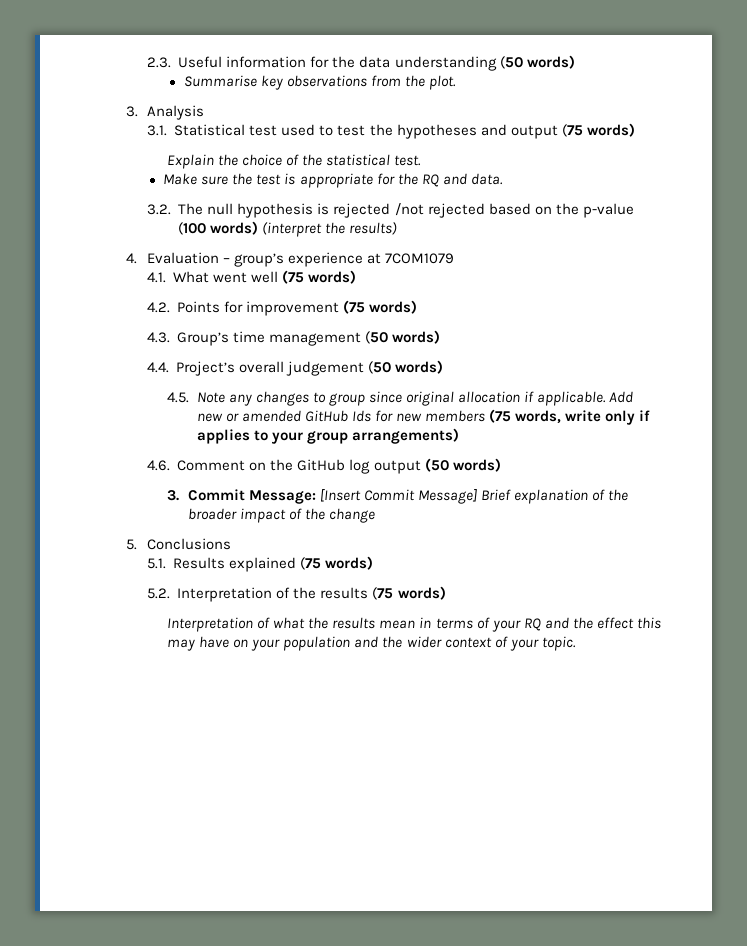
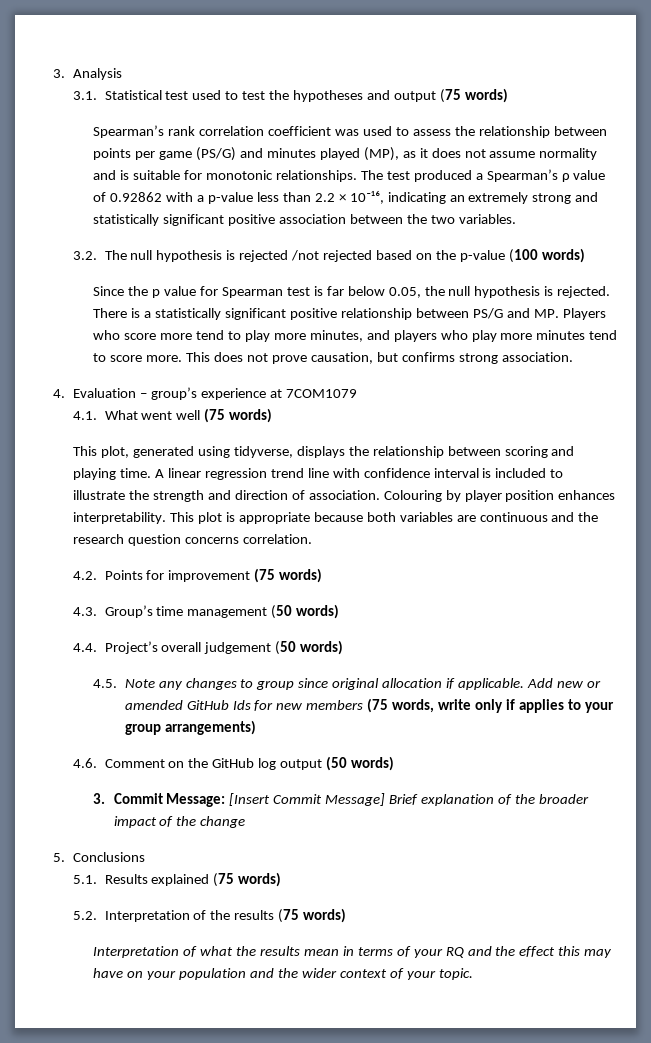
[146,55,575,71] [183,75,456,90] 2.3. Useful information for the data understanding (50 words) // Summarise key observations from the plot. // -> (53, 73) none
[167,154,422,169] [163,173,503,188] Explain the choice of the statistical test. // Make sure the test is appropriate for the RQ and data. -> [93,125,607,138] [93,147,598,161] [93,169,606,182] [93,190,599,204] [93,214,516,226] Spearman’s rank correlation coefficient was used to assess the relationship between points per game (PS/G) and minutes played (MP), as it does not assume normality and is suitable for monotonic relationships. The test produced a Spearman’s ρ value of 0.92862 with a p-value less than 2.2 × 10⁻¹⁶, indicating an extremely strong and statistically significant positive association between the two variables.
[262,222,398,237] (interpret the results) -> [93,286,611,298] [93,308,606,320] [93,330,618,342] [93,352,573,364] // Since the p value for Spearman test is far below 0.05, the null hypothesis is rejected. There is a statistically significant positive relationship between PS/G and MP. Players who score more tend to play more minutes, and players who play more minutes tend to score more. This does not prove causation, but confirms strong association.
(357, 277) none -> [73,446,575,458] [73,468,564,480] [73,490,616,502] [73,512,599,524] [73,534,313,546] // This plot, generated using tidyverse, displays the relationship between scoring and playing time. A linear regression trend line with confidence interval is included to illustrate the strength and direction of association. Colouring by player position enhances interpretability. This plot is appropriate because both variables are continuous and the research question concerns correlation.

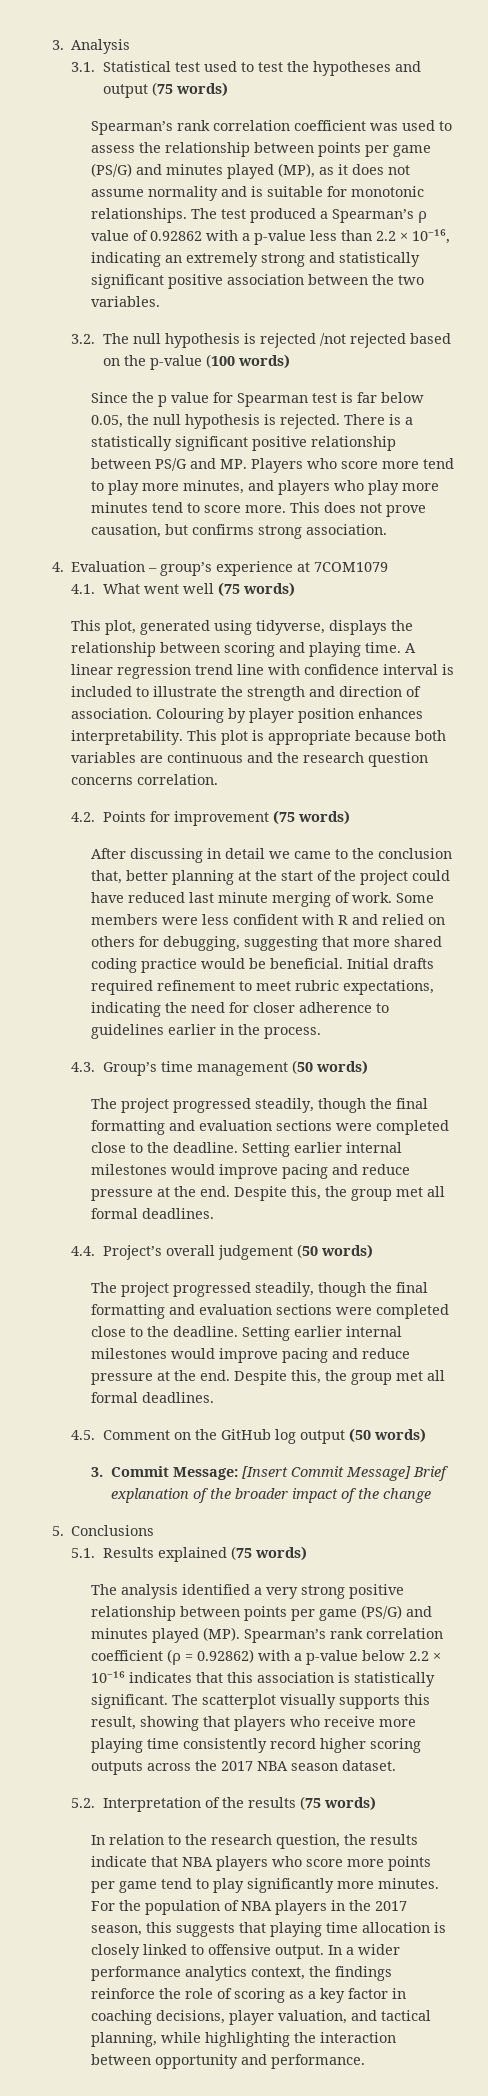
(323, 575) none -> [90,848,452,863] [90,870,450,885] [90,892,434,907] [90,914,445,925] [90,936,442,951] [90,958,434,973] [90,980,434,995] [90,1002,389,1017] [90,1024,321,1039] // After discussing in detail we came to the conclusion that, better planning at the start of the project could have reduced last minute merging of work. Some members were less confident with R and relied on others for debugging, suggesting that more shared coding practice would be beneficial. Initial drafts required refinement to meet rubric expectations, indicating the need for closer adherence to guidelines earlier in the process.
(340, 611) none -> [90,1098,428,1113] [90,1120,449,1135] [90,1142,402,1157] [90,1164,410,1179] [90,1186,445,1201] [90,1208,214,1219] // The project progressed steadily, though the final formatting and evaluation sections were completed close to the deadline. Setting earlier internal milestones would improve pacing and reduce pressure at the end. Despite this, the group met all formal deadlines.
[93,678,601,690] [124,698,614,713] [124,720,256,735] [73,758,98,768] 4.5. Note any changes to group since original allocation if applicable. Add new or amended GitHub Ids for new members (75 words, write only if applies to your group arrangements) // 4.6. -> [90,1282,428,1297] [90,1304,449,1319] [90,1326,402,1341] [90,1348,410,1363] [90,1370,445,1385] [90,1392,214,1403] [71,1430,96,1440] The project progressed steadily, though the final formatting and evaluation sections were completed close to the deadline. Setting earlier internal milestones would improve pacing and reduce pressure at the end. Despite this, the group met all formal deadlines. // 4.5.
(282, 879) none -> [90,1584,404,1599] [90,1605,432,1621] [90,1627,443,1643] [90,1649,441,1665] [90,1671,435,1687] [90,1694,430,1709] [90,1716,416,1731] [90,1738,421,1753] [90,1760,396,1775] // The analysis identified a very strong positive relationship between points per game (PS/G) and minutes played (MP). Spearman’s rank correlation coefficient (ρ = 0.92862) with a p-value below 2.2 × 10⁻¹⁶ indicates that this association is statistically significant. The scatterplot visually supports this result, showing that players who receive more playing time consistently record higher scoring outputs across the 2017 NBA season dataset.
[93,946,613,958] [93,968,473,980] Interpretation of what the results mean in terms of your RQ and the effect this may have on your population and the wider context of your topic. -> [90,1834,418,1849] [90,1856,431,1871] [90,1878,439,1893] [90,1900,407,1915] [90,1922,446,1937] [90,1944,400,1959] [90,1966,392,1981] [90,1988,406,2003] [90,2010,431,2025] [90,2032,396,2047] [90,2054,365,2069] In relation to the research question, the results indicate that NBA players who score more points per game tend to play significantly more minutes. For the population of NBA players in the 2017 season, this suggests that playing time allocation is closely linked to offensive output. In a wider performance analytics context, the findings reinforce the role of scoring as a key factor in coaching decisions, player valuation, and tactical planning, while highlighting the interaction between opportunity and performance.

